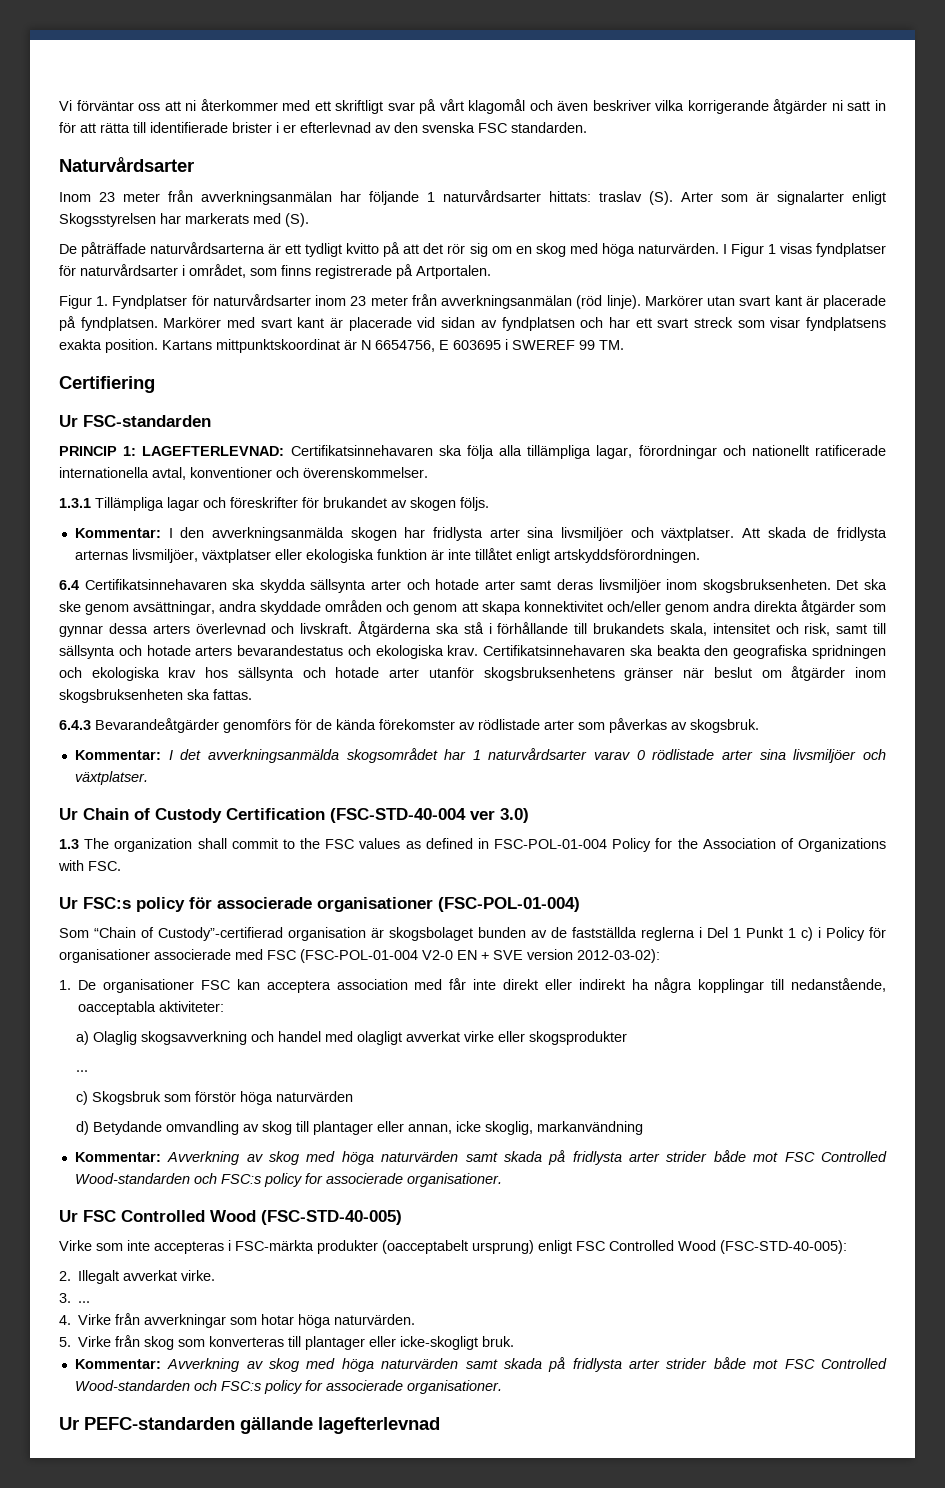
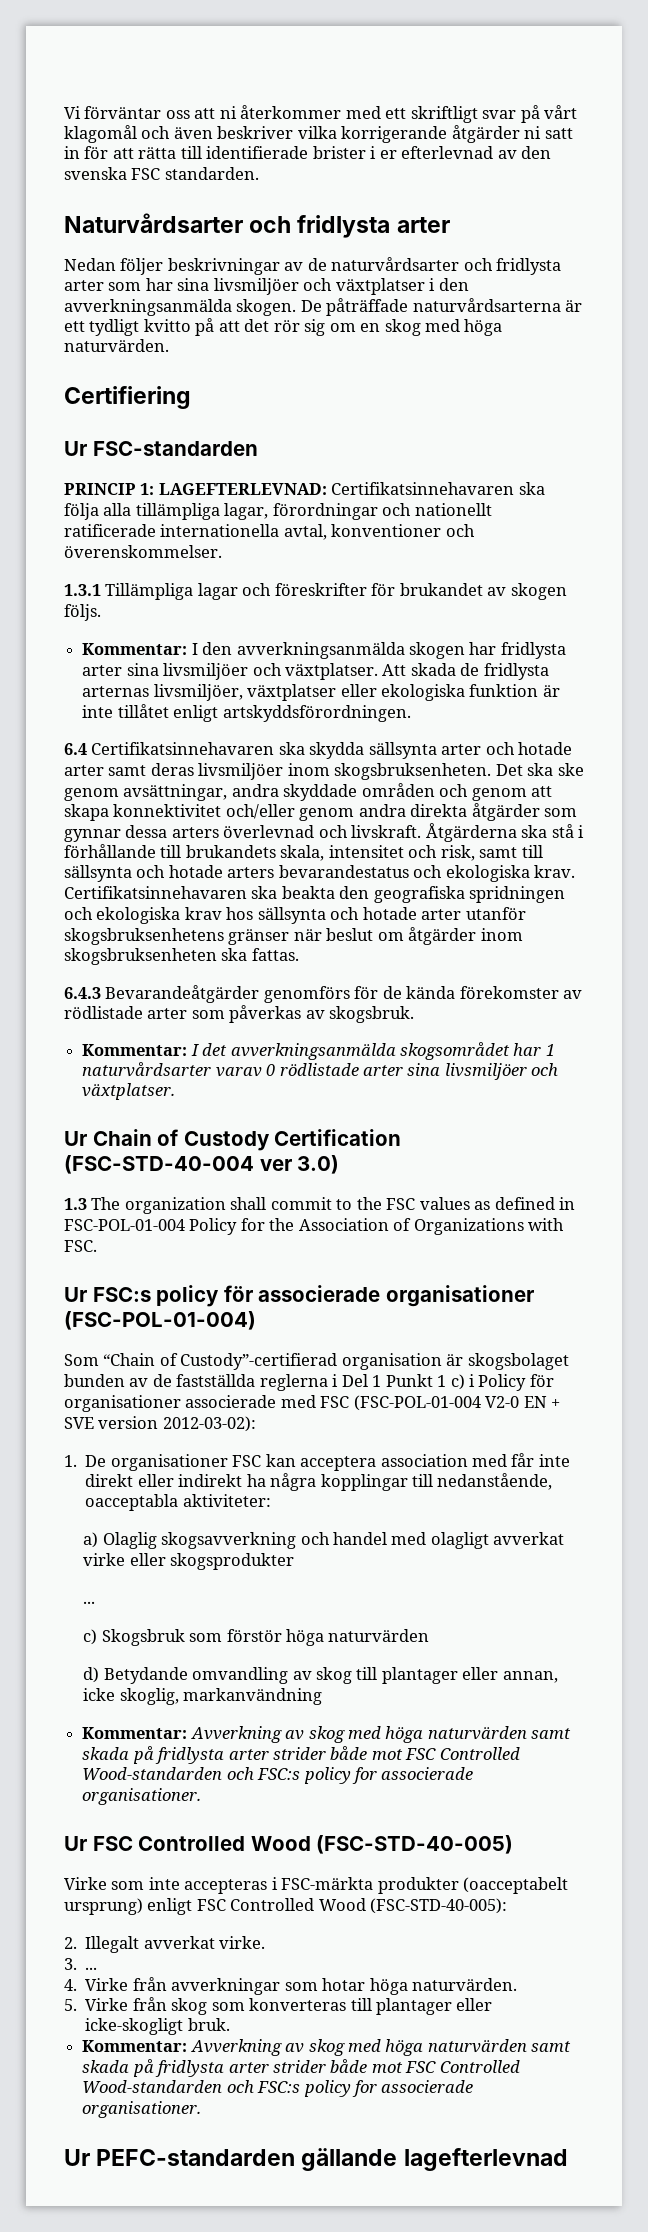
[59,190,886,205] [59,213,309,227] // Inom 23 meter från avverkningsanmälan har följande 1 naturvårdsarter hittats: traslav (S). Arter som är signalarter enligt Skogsstyrelsen har markerats med (S). // -> [249,215,450,238] [64,257,562,275] [64,278,469,295] [64,299,297,316] och fridlysta arter // Nedan följer beskrivningar av de naturvårdsarter och fridlysta arter som har sina livsmiljöer och växtplatser i den avverkningsanmälda skogen.
[722,243,886,257] [59,264,491,279] [59,294,887,309] [59,316,887,331] [59,339,624,353] I Figur 1 visas fyndplatser för naturvårdsarter i området, som finns registrerade på Artportalen. // Figur 1. Fyndplatser för naturvårdsarter inom 23 meter från avverkningsanmälan (röd linje). Markörer utan svart kant är placerade på fyndplatsen. Markörer med svart kant är placerade vid sidan av fyndplatsen och har ett svart streck som visar fyndplatsens exakta position. Kartans mittpunktskoordinat är N 6654756, E 603695 i SWEREF 99 TM. -> (169, 345) none

